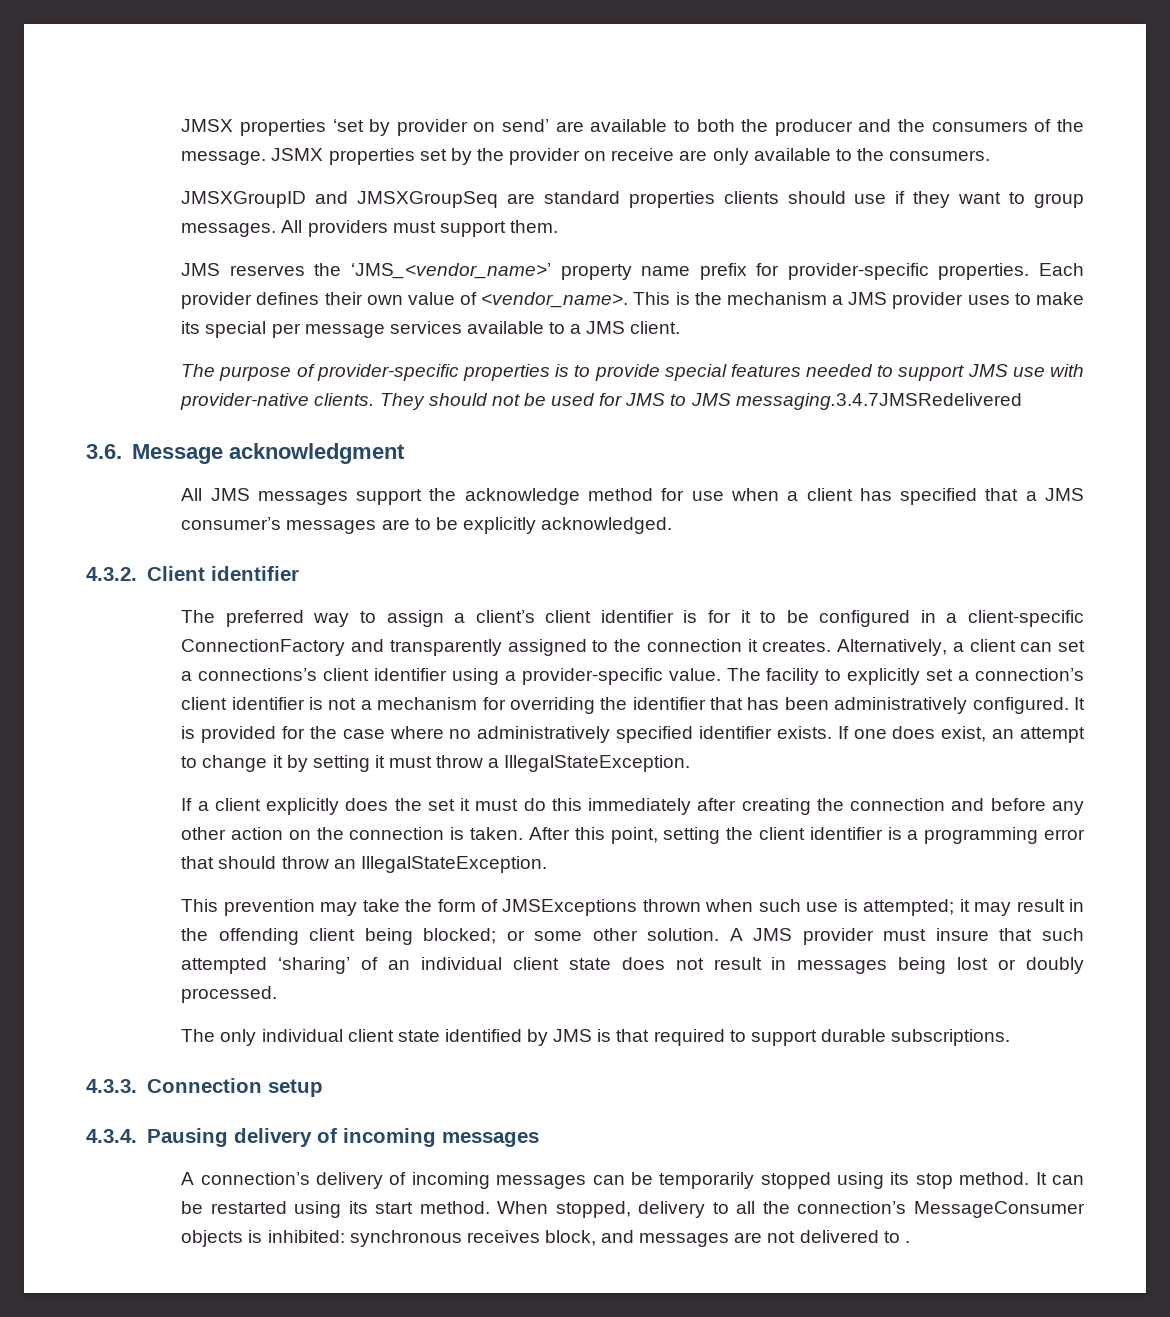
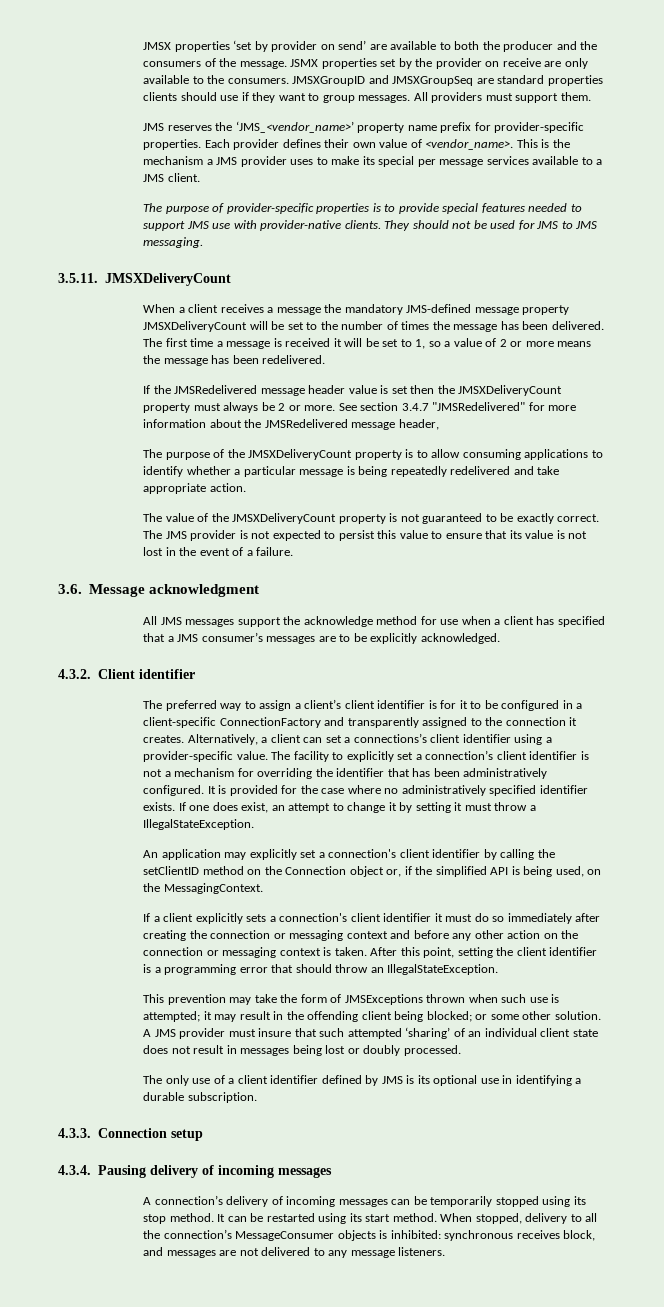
(991, 155) // -> (289, 81) none
[735,393,1022,410] messaging.3.4.7JMSRedelivered -> [143,237,204,248] [58,273,231,286] [143,304,570,315] [143,321,604,332] [143,338,592,349] [143,355,326,366] [143,385,563,396] [143,402,577,413] [143,419,439,430] [143,449,603,460] [143,466,560,477] [143,483,246,494] [143,513,600,524] [143,530,588,541] [143,547,294,556] messaging. // 3.5.11. JMSXDeliveryCount // When a client receives a message the mandatory JMS-defined message property JMSXDeliveryCount will be set to the number of times the message has been delivered. The first time a message is received it will be set to 1, so a value of 2 or more means the message has been redelivered. // If the JMSRedelivered message header value is set then the JMSXDeliveryCount property must always be 2 or more. See section 3.4.7 "JMSRedelivered" for more information about the JMSRedelivered message header, // The purpose of the JMSXDeliveryCount property is to allow consuming applications to identify whether a particular message is being repeatedly redelivered and take appropriate action. // The value of the JMSXDeliveryCount property is not guaranteed to be exactly correct. The JMS provider is not expected to persist this value to ensure that its value is not lost in the event of a failure.
(691, 763) none -> [143,849,555,860] [143,866,602,877] [143,883,263,894] // An application may explicitly set a connection's client identifier by calling the setClientID method on the Connection object or, if the simplified API is being used, on the MessagingContext.
[345,798,455,811] does the set -> [246,913,432,922] sets a connection's client identifier
[551,798,582,811] this -> [492,916,505,922] so
(946, 804) none -> [273,930,388,941] or messaging context
(445, 833) none -> [206,947,321,958] or messaging context
[261,1029,1011,1046] individual client state identified by JMS is that required to support durable subscriptions. -> [192,1075,582,1086] [143,1092,257,1103] use of a client identifier defined by JMS is its optional use in identifying a durable subscription.
[904,1241,910,1243] . -> [328,1247,446,1258] any message listeners.

